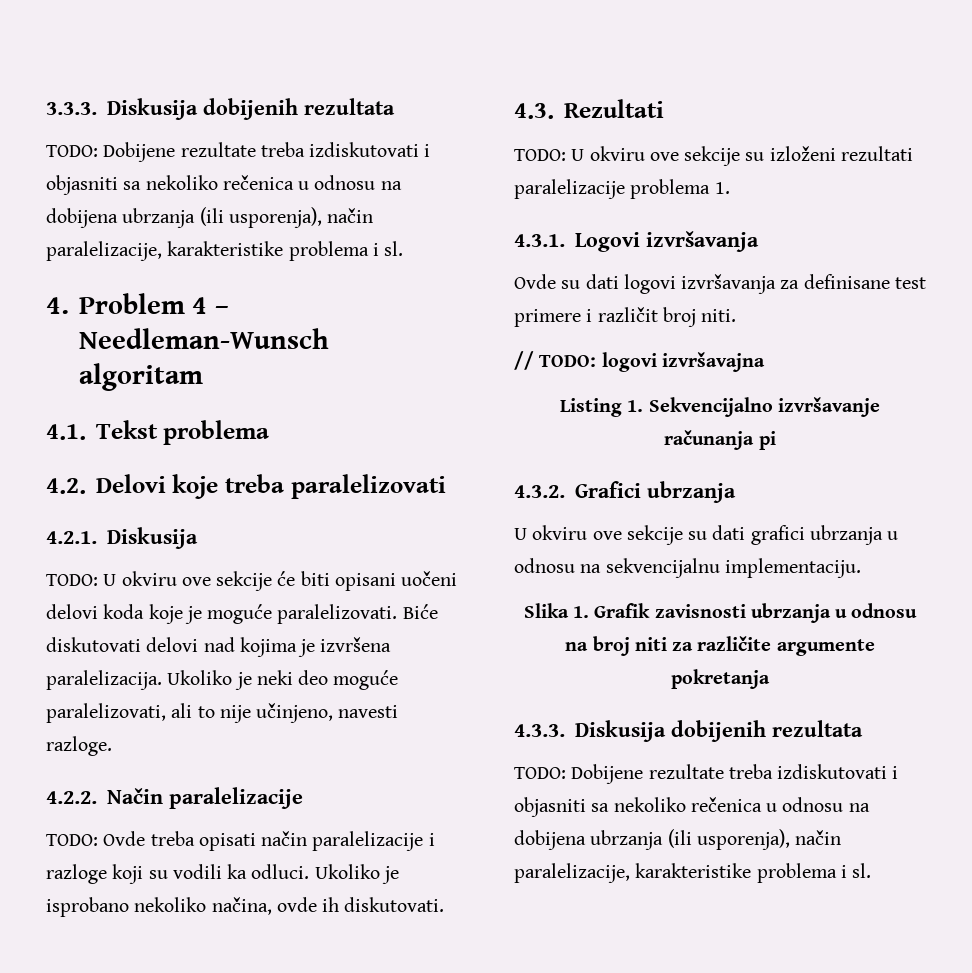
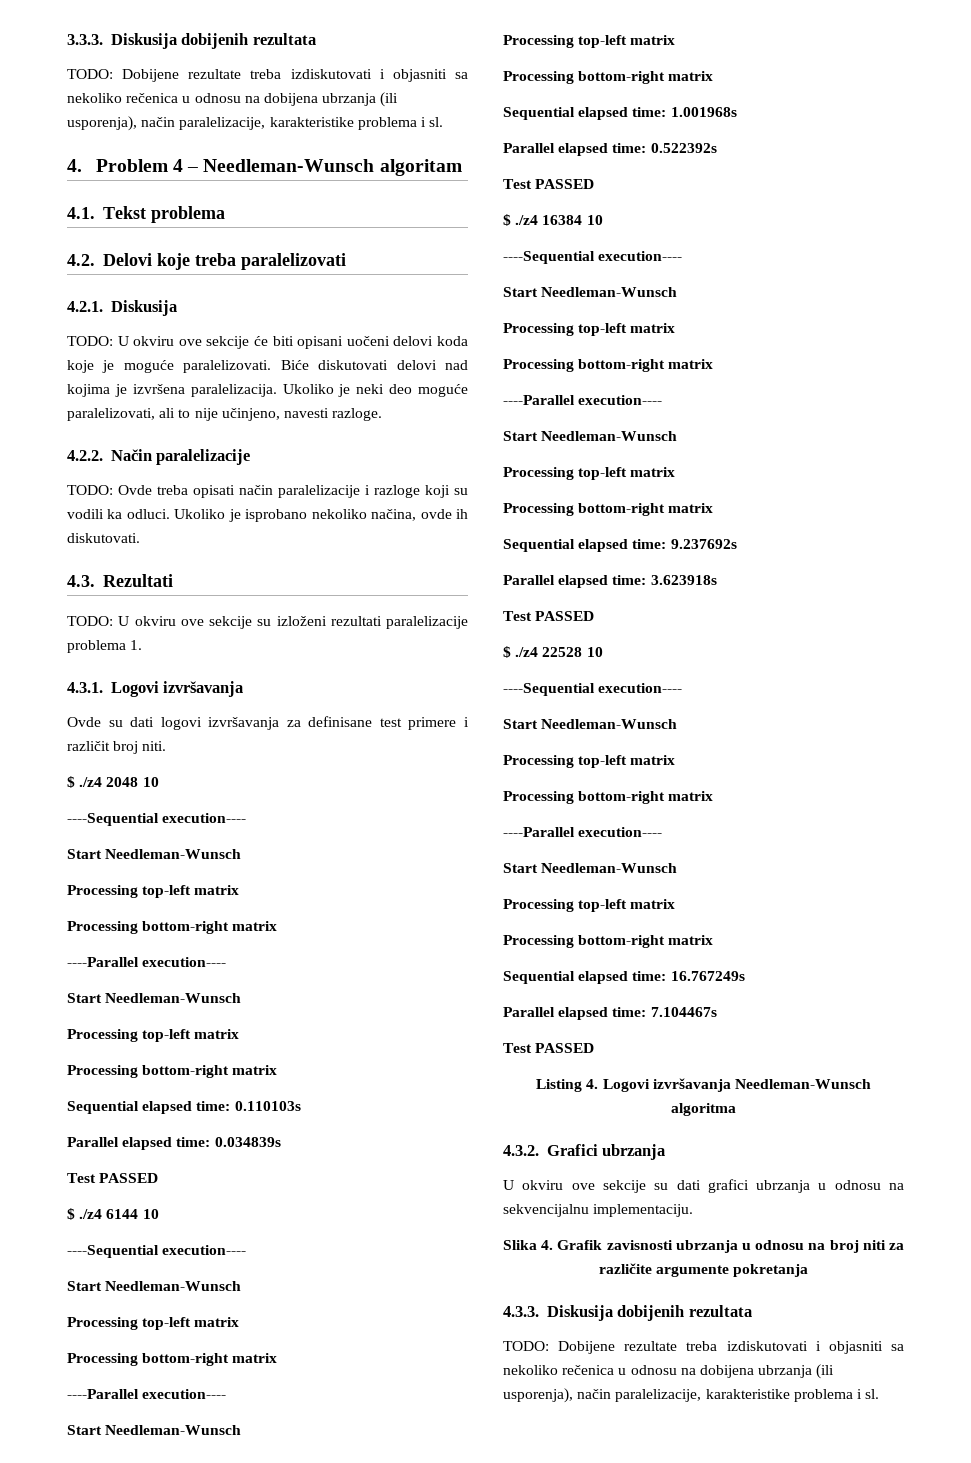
[514,351,765,372] [560,397,880,417] [664,430,776,450] // TODO: logovi izvršavajna // Listing 1. Sekvencijalno izvršavanje računanja pi -> [67,776,159,788] [67,813,247,826] [67,849,242,859] [67,885,240,898] [67,921,278,934] [67,957,227,967] [67,993,242,1003] [67,1029,240,1042] [67,1065,278,1078] [67,1101,301,1114] [67,1137,281,1150] [67,1173,159,1183] [67,1208,159,1220] [67,1245,247,1258] [67,1281,242,1291] [67,1317,240,1330] [67,1353,278,1366] [67,1389,227,1399] [67,1425,242,1435] [503,35,676,48] [503,71,714,84] [503,107,737,120] [503,143,717,156] [503,179,595,189] [503,214,603,226] [503,251,683,264] [503,287,678,297] [503,323,676,336] [503,359,714,372] [503,395,663,405] [503,431,678,441] [503,467,676,480] [503,503,714,516] [503,539,737,552] [503,575,717,588] [503,611,595,621] [503,646,603,658] [503,683,683,696] [503,719,678,729] [503,755,676,768] [503,791,714,804] [503,827,663,837] [503,863,678,873] [503,899,676,912] [503,935,714,948] [503,971,745,984] [503,1007,717,1020] [503,1043,595,1053] [536,1078,871,1092] [671,1103,736,1116] $ ./z4 2048 10 // ----Sequential execution---- // Start Needleman-Wunsch // Processing top-left matrix // Processing bottom-right matrix // ----Parallel execution---- // Start Needleman-Wunsch // Processing top-left matrix // Processing bottom-right matrix // Sequential elapsed time: 0.110103s // Parallel elapsed time: 0.034839s // Test PASSED // $ ./z4 6144 10 // ----Sequential execution---- // Start Needleman-Wunsch // Processing top-left matrix // Processing bottom-right matrix // ----Parallel execution---- // Start Needleman-Wunsch // Processing top-left matrix // Processing bottom-right matrix // Sequential elapsed time: 1.001968s // Parallel elapsed time: 0.522392s // Test PASSED // $ ./z4 16384 10 // ----Sequential execution---- // Start Needleman-Wunsch // Processing top-left matrix // Processing bottom-right matrix // ----Parallel execution---- // Start Needleman-Wunsch // Processing top-left matrix // Processing bottom-right matrix // Sequential elapsed time: 9.237692s // Parallel elapsed time: 3.623918s // Test PASSED // $ ./z4 22528 10 // ----Sequential execution---- // Start Needleman-Wunsch // Processing top-left matrix // Processing bottom-right matrix // ----Parallel execution---- // Start Needleman-Wunsch // Processing top-left matrix // Processing bottom-right matrix // Sequential elapsed time: 16.767249s // Parallel elapsed time: 7.104467s // Test PASSED // Listing 4. Logovi izvršavanja Needleman-Wunsch algoritma
[572,606,589,618] 1. -> [541,1240,554,1250] 4.

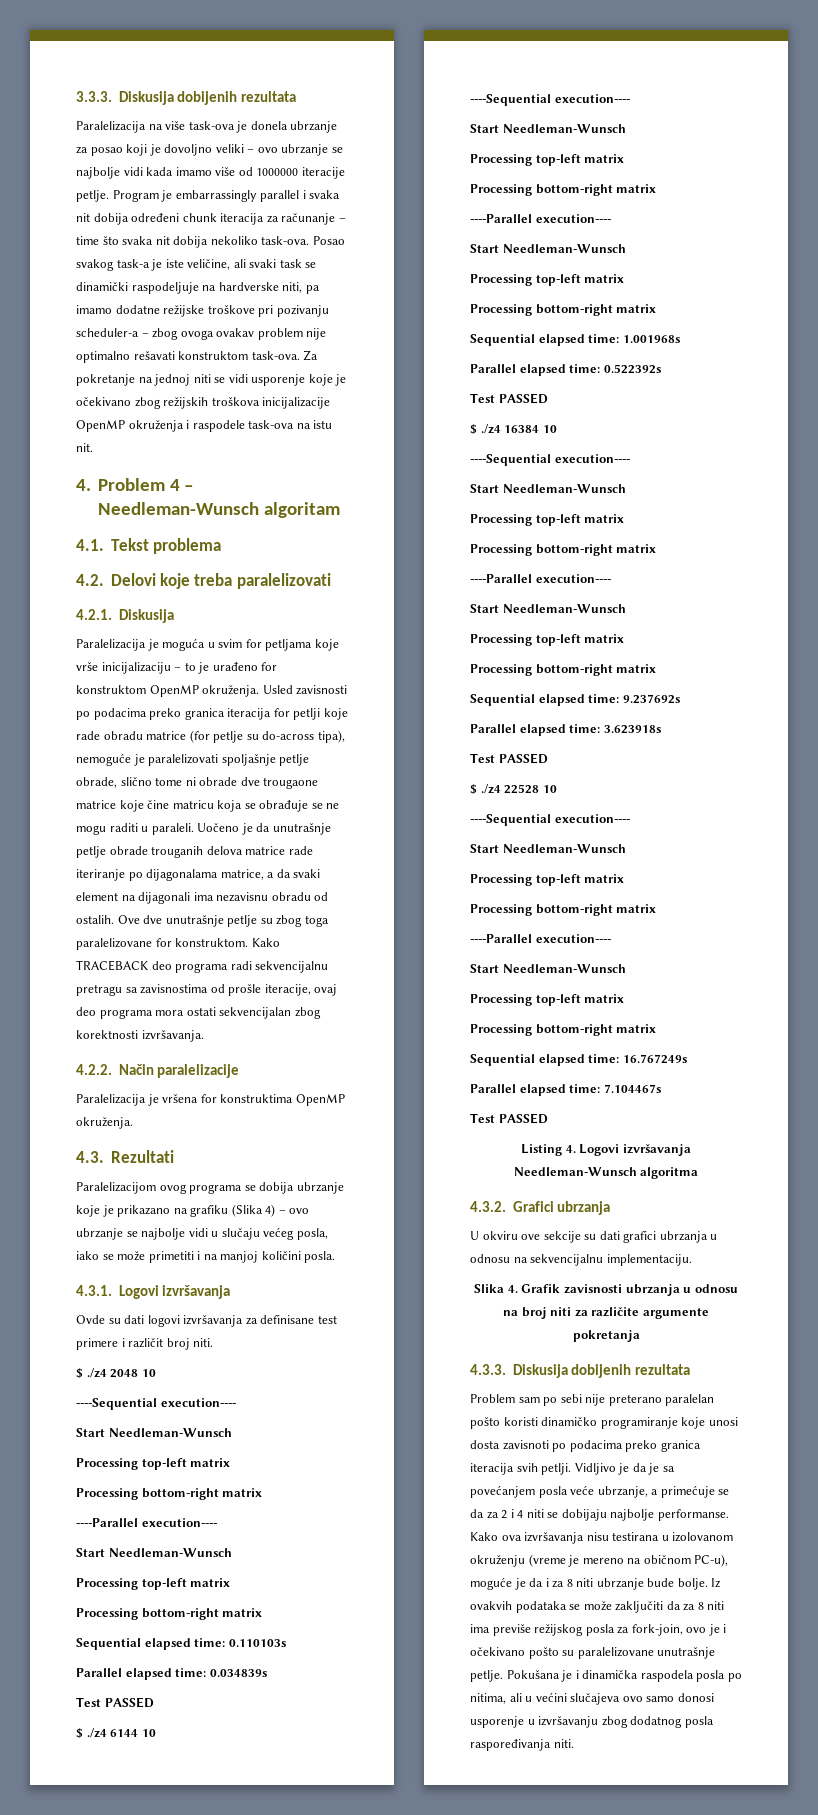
[67,69,469,82] [67,92,399,107] [67,116,444,131] TODO: Dobijene rezultate treba izdiskutovati i objasniti sa nekoliko rečenica u odnosu na dobijena ubrzanja (ili usporenja), način paralelizacije, karakteristike problema i sl. -> [76,121,338,133] [76,144,343,156] [76,167,345,179] [76,190,341,202] [76,213,346,225] [76,236,345,248] [76,259,317,271] [76,282,320,294] [76,305,329,317] [76,328,327,340] [76,350,319,363] [76,374,347,386] [76,397,331,409] [76,420,333,432] [76,443,93,452] Paralelizacija na više task-ova je donela ubrzanje za posao koji je dovoljno veliki – ovo ubrzanje se najbolje vidi kada imamo više od 1000000 iteracije petlje. Program je embarrassingly parallel i svaka nit dobija određeni chunk iteracija za računanje – time što svaka nit dobija nekoliko task-ova. Posao svakog task-a je iste veličine, ali svaki task se dinamički raspodeljuje na hardverske niti, pa imamo dodatne režijske troškove pri pozivanju scheduler-a – zbog ovoga ovakav problem nije optimalno rešavati konstruktom task-ova. Za pokretanje na jednoj niti se vidi usporenje koje je očekivano zbog režijskih troškova inicijalizacije OpenMP okruženja i raspodele task-ova na istu nit.
[67,336,468,349] [67,360,468,373] [67,384,468,397] [67,408,383,421] [67,449,251,465] [67,485,468,498] [67,509,469,522] [67,533,140,543] [67,574,173,587] [67,616,468,629] [67,640,143,653] TODO: U okviru ove sekcije će biti opisani uočeni delovi koda koje je moguće paralelizovati. Biće diskutovati delovi nad kojima je izvršena paralelizacija. Ukoliko je neki deo moguće paralelizovati, ali to nije učinjeno, navesti razloge. // 4.2.2. Način paralelizacije // TODO: Ovde treba opisati način paralelizacije i razloge koji su vodili ka odluci. Ukoliko je isprobano nekoliko načina, ovde ih diskutovati. // 4.3. Rezultati // TODO: U okviru ove sekcije su izloženi rezultati paralelizacije problema 1. -> [76,638,339,651] [76,662,278,674] [76,685,348,697] [76,708,348,720] [76,730,345,743] [76,753,310,766] [76,777,319,789] [76,800,340,812] [76,823,331,835] [76,846,313,858] [76,869,321,881] [76,892,329,904] [76,915,329,927] [76,938,280,950] [76,960,329,973] [76,984,338,996] [76,1007,321,1019] [76,1030,204,1042] [76,1064,240,1078] [76,1094,345,1106] [76,1117,133,1129] [76,1150,174,1163] [76,1182,344,1194] [76,1204,310,1217] [76,1227,328,1240] [76,1251,336,1263] Paralelizacija je moguća u svim for petljama koje vrše inicijalizaciju – to je urađeno for konstruktom OpenMP okruženja. Usled zavisnosti po podacima preko granica iteracija for petlji koje rade obradu matrice (for petlje su do-across tipa), nemoguće je paralelizovati spoljašnje petlje obrade, slično tome ni obrade dve trougaone matrice koje čine matricu koja se obrađuje se ne mogu raditi u paraleli. Uočeno je da unutrašnje petlje obrade trouganih delova matrice rade iteriranje po dijagonalama matrice, a da svaki element na dijagonali ima nezavisnu obradu od ostalih. Ove dve unutrašnje petlje su zbog toga paralelizovane for konstruktom. Kako TRACEBACK deo programa radi sekvencijalnu pretragu sa zavisnostima od prošle iteracije, ovaj deo programa mora ostati sekvencijalan zbog korektnosti izvršavanja. // 4.2.2. Način paralelizacije // Paralelizacija je vršena for konstruktima OpenMP okruženja. // 4.3. Rezultati // Paralelizacijom ovog programa se dobija ubrzanje koje je prikazano na grafiku (Slika 4) – ovo ubrzanje se najbolje vidi u slučaju većeg posla, iako se može primetiti i na manjoj količini posla.
[503,1341,904,1354] [503,1364,835,1379] [503,1388,880,1403] TODO: Dobijene rezultate treba izdiskutovati i objasniti sa nekoliko rečenica u odnosu na dobijena ubrzanja (ili usporenja), način paralelizacije, karakteristike problema i sl. -> [470,1394,715,1406] [470,1417,738,1429] [470,1440,701,1452] [470,1463,675,1475] [470,1485,730,1498] [470,1509,729,1521] [470,1532,734,1544] [470,1554,729,1567] [470,1577,722,1590] [470,1601,725,1613] [470,1624,727,1636] [470,1647,716,1659] [470,1670,742,1682] [470,1692,714,1705] [470,1716,714,1728] [470,1739,574,1751] Problem sam po sebi nije preterano paralelan pošto koristi dinamičko programiranje koje unosi dosta zavisnoti po podacima preko granica iteracija svih petlji. Vidljivo je da je sa povećanjem posla veće ubrzanje, a primećuje se da za 2 i 4 niti se dobijaju najbolje performanse. Kako ova izvršavanja nisu testirana u izolovanom okruženju (vreme je mereno na običnom PC-u), moguće je da i za 8 niti ubrzanje bude bolje. Iz ovakvih podataka se može zaključiti da za 8 niti ima previše režijskog posla za fork-join, ovo je i očekivano pošto su paralelizovane unutrašnje petlje. Pokušana je i dinamička raspodela posla po nitima, ali u većini slučajeva ovo samo donosi usporenje u izvršavanju zbog dodatnog posla raspoređivanja niti.

